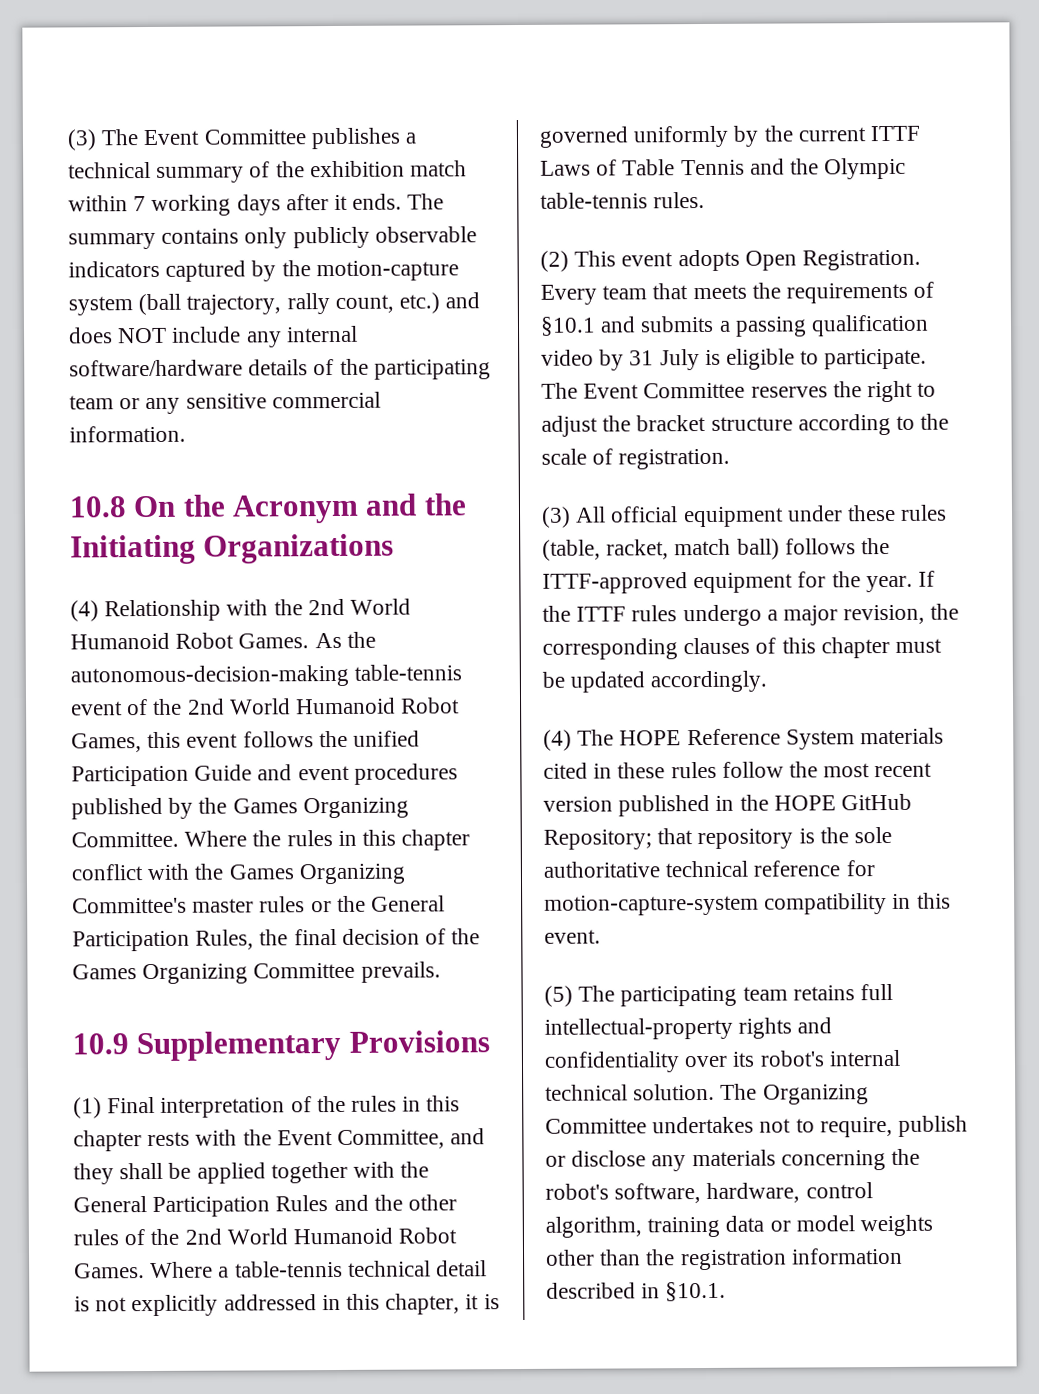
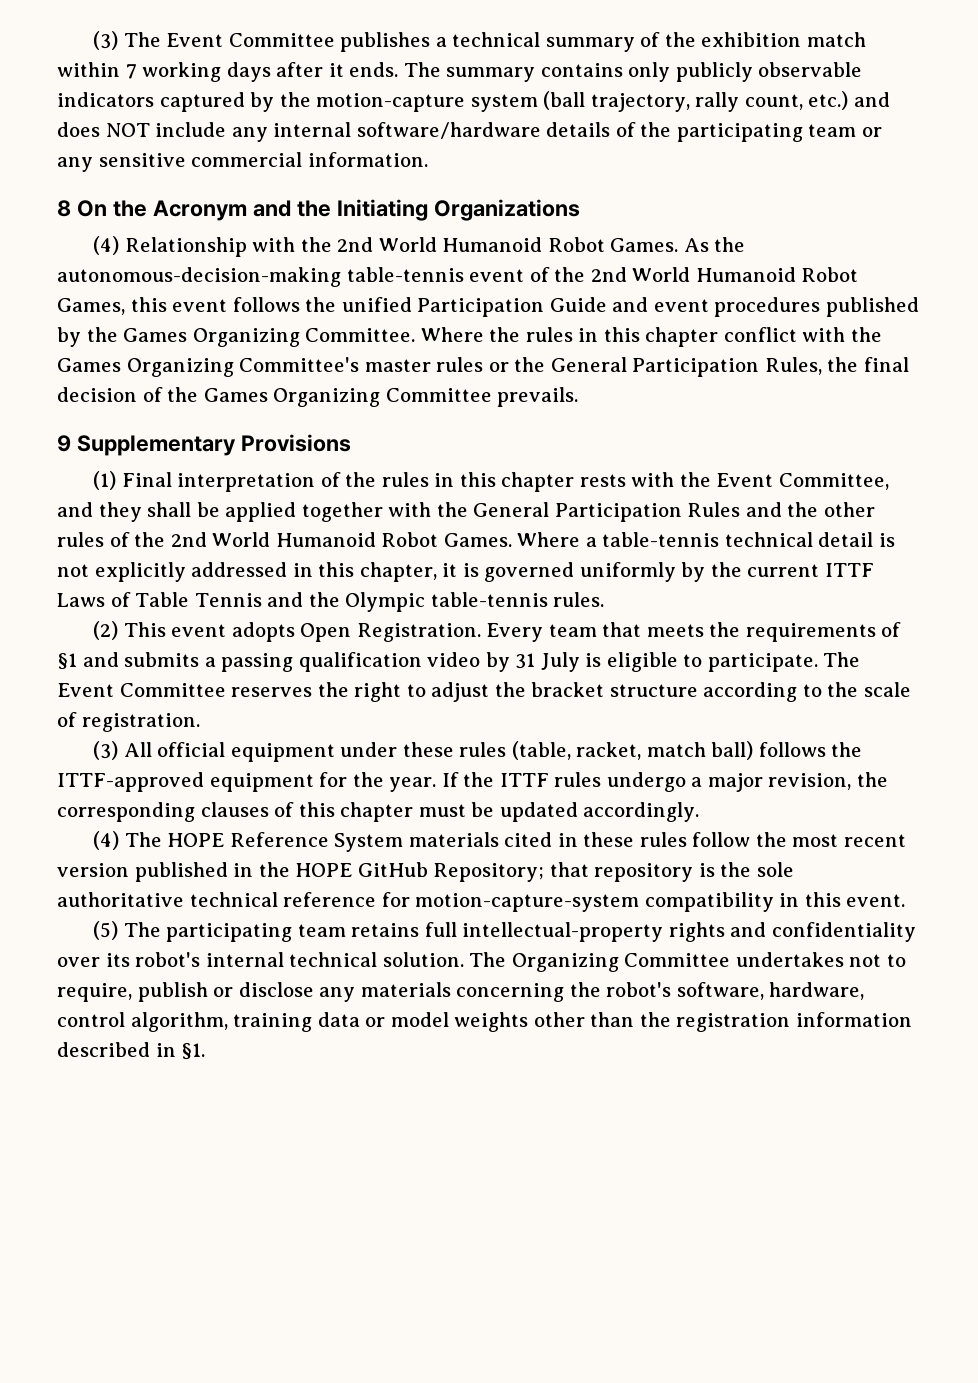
[69,496,127,518] 10.8 -> [57,200,71,217] 8
[72,1033,129,1055] 10.9 -> [57,435,71,452] 9
[540,316,596,336] §10.1 -> [57,653,77,670] §1
[665,1281,727,1302] §10.1. -> [181,1043,206,1060] §1.

